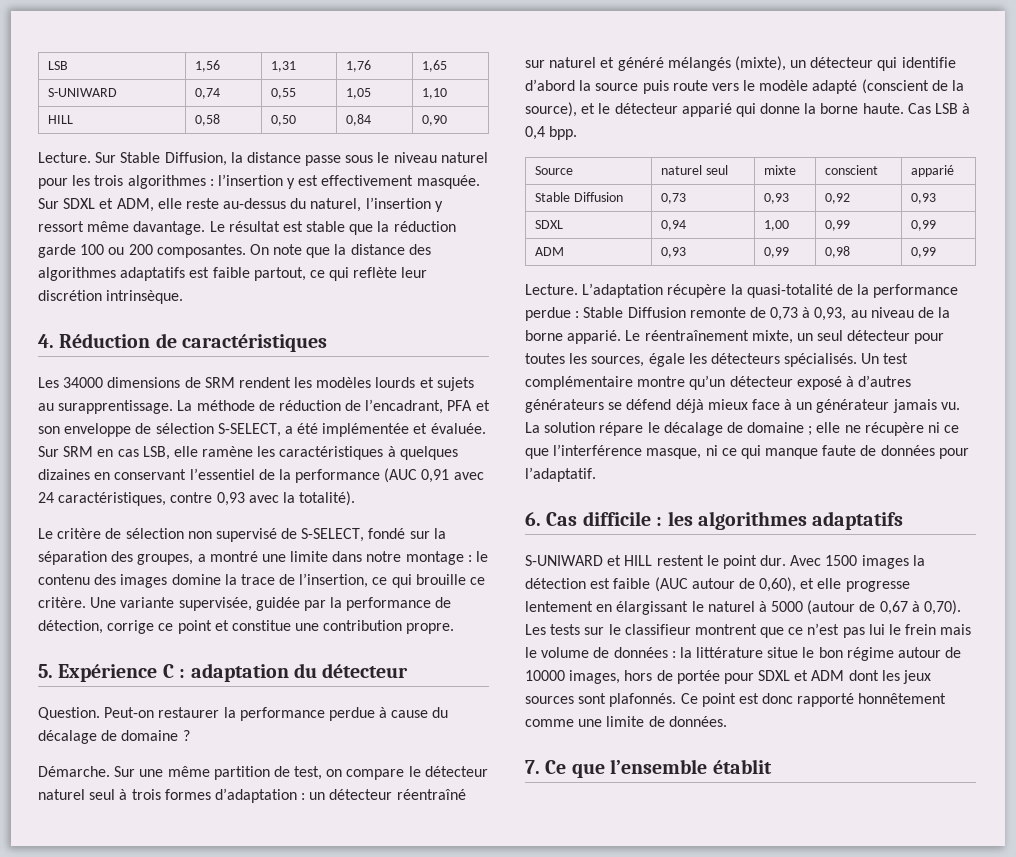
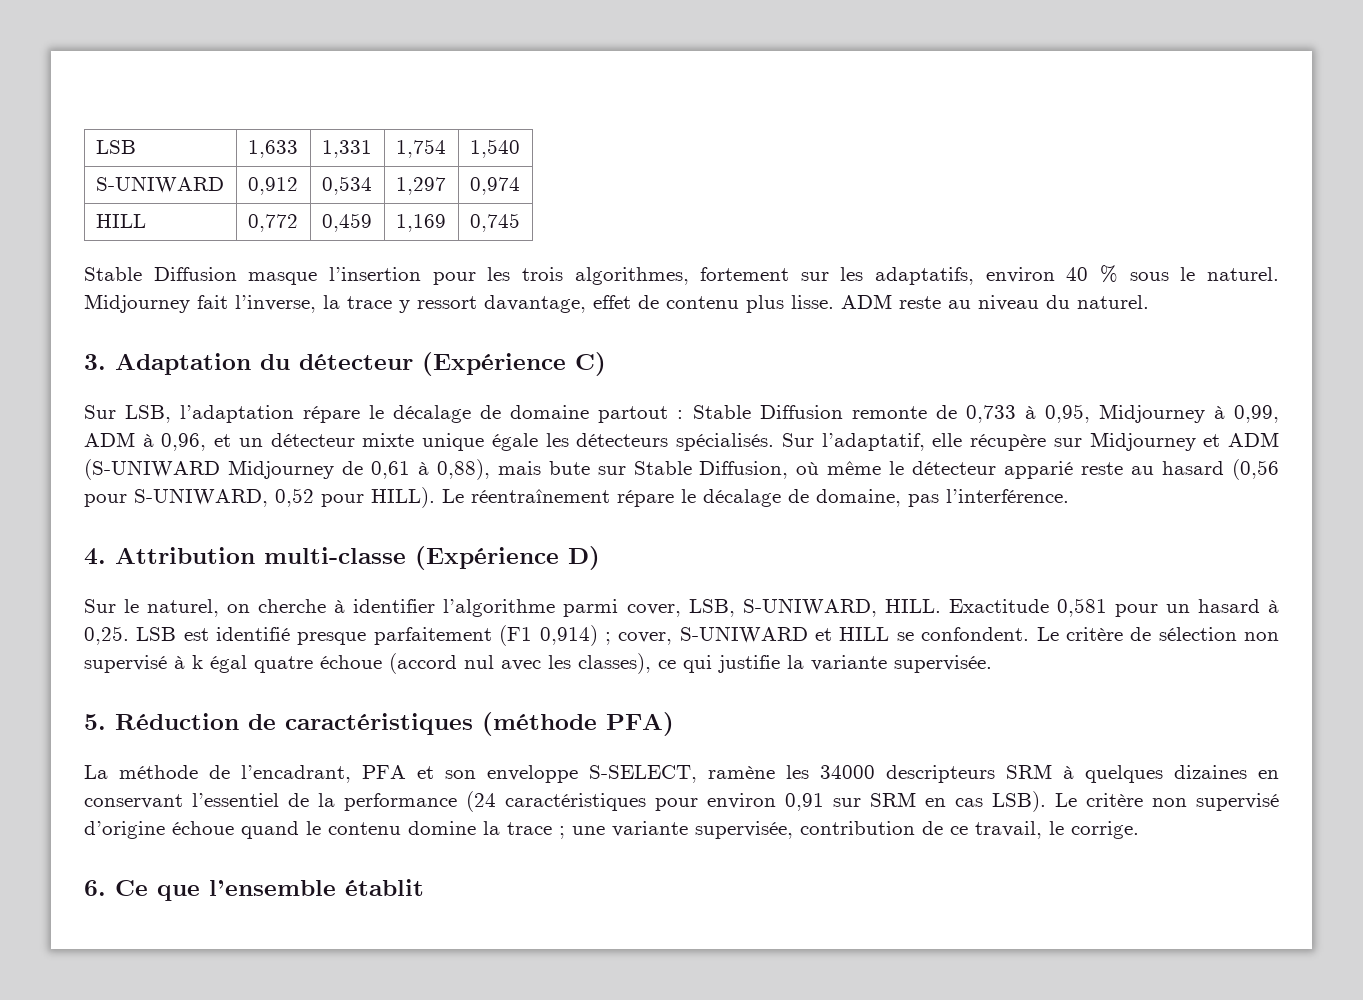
[194,60,220,72] [270,61,296,72] [345,60,371,72] [421,60,447,72] [47,88,117,97] [194,88,220,99] [270,88,296,99] [345,88,371,99] [421,88,447,99] [47,115,73,124] [194,114,220,126] [270,115,296,126] [345,114,371,126] [421,115,447,126] [38,152,488,166] [38,174,480,189] [38,197,443,212] [38,221,456,235] [38,244,431,258] [38,267,428,281] [38,290,184,304] [38,333,328,352] [38,377,474,391] [38,400,174,414] 1,56 | 1,31 | 1,76 | 1,65 // S-UNIWARD | 0,74 | 0,55 | 1,05 | 1,10 // HILL | 0,58 | 0,50 | 0,84 | 0,90 // Lecture. Sur Stable Diffusion, la distance passe sous le niveau naturel pour les trois algorithmes : l’insertion y est effectivement masquée. Sur SDXL et ADM, elle reste au-dessus du naturel, l’insertion y ressort même davantage. Le résultat est stable que la réduction garde 100 ou 200 composantes. On note que la distance des algorithmes adaptatifs est faible partout, ce qui reflète leur discrétion intrinsèque. // 4. Réduction de caractéristiques // Les 34000 dimensions de SRM rendent les modèles lourds et sujets au surapprentissage. -> [247,140,298,158] [321,140,372,158] [395,139,446,158] [469,139,520,158] [95,176,224,193] [247,177,298,195] [321,176,372,195] [395,177,446,195] [469,177,520,195] [95,214,146,228] [247,214,298,232] [321,213,372,232] [395,214,446,232] [469,213,520,232] [84,265,1280,285] [84,294,1149,313] [84,352,606,376] [84,404,1279,423] [84,432,1279,451] [84,459,1280,480] [84,487,1069,508] [84,546,600,570] [84,598,1280,617] [84,625,1279,646] [84,653,992,674] [84,712,674,736] 1,633 | 1,331 | 1,754 | 1,540 // S-UNIWARD | 0,912 | 0,534 | 1,297 | 0,974 // HILL | 0,772 | 0,459 | 1,169 | 0,745 // Stable Diffusion masque l’insertion pour les trois algorithmes, fortement sur les adaptatifs, environ 40 % sous le naturel. Midjourney fait l’inverse, la trace y ressort davantage, effet de contenu plus lisse. ADM reste au niveau du naturel. // 3. Adaptation du détecteur (Expérience C) // Sur LSB, l’adaptation répare le décalage de domaine partout : Stable Diffusion remonte de 0,733 à 0,95, Midjourney à 0,99, ADM à 0,96, et un détecteur mixte unique égale les détecteurs spécialisés. Sur l’adaptatif, elle récupère sur Midjourney et ADM (S-UNIWARD Midjourney de 0,61 à 0,88), mais bute sur Stable Diffusion, où même le détecteur apparié reste au hasard (0,56 pour S-UNIWARD, 0,52 pour HILL). Le réentraînement répare le décalage de domaine, pas l’interférence. // 4. Attribution multi-classe (Expérience D) // Sur le naturel, on cherche à identifier l’algorithme parmi cover, LSB, S-UNIWARD, HILL. Exactitude 0,581 pour un hasard à 0,25. LSB est identifié presque parfaitement (F1 0,914) ; cover, S-UNIWARD et HILL se confondent. Le critère de sélection non supervisé à k égal quatre échoue (accord nul avec les classes), ce qui justifie la variante supervisée. // 5. Réduction de caractéristiques (méthode PFA) //
[278,400,362,411] réduction de -> (230, 772) none
[135,423,486,437] [38,446,384,460] de sélection S-SELECT, a été implémentée et évaluée. Sur SRM en cas LSB, elle ramène les caractéristiques -> [589,764,1052,783] S-SELECT, ramène les 34000 descripteurs SRM
[384,468,484,483] [38,491,356,506] [38,528,446,542] [38,551,489,565] [38,573,486,588] [38,597,452,611] [38,620,455,634] [38,663,409,682] [38,707,449,721] [38,730,190,744] [38,766,488,780] [38,788,466,803] [525,56,956,71] [525,79,965,94] [525,102,971,117] [525,126,578,140] [534,166,573,175] [660,165,728,175] [763,165,796,175] [824,165,878,175] [910,165,954,177] [534,192,623,202] [660,193,686,204] [763,193,789,204] [824,193,850,204] [910,193,936,204] [534,220,563,229] [660,220,686,231] [763,220,789,231] [824,220,850,231] [910,220,936,231] [534,247,564,256] [660,247,686,258] [763,247,789,258] [824,246,850,258] [910,247,936,258] [525,283,959,298] [525,307,951,321] [525,330,945,344] [525,353,909,367] [525,375,912,390] [525,399,960,413] [525,422,960,436] [525,444,969,459] [525,467,596,482] [525,511,904,530] [525,555,925,569] [525,577,910,592] [525,600,962,615] [525,623,972,638] [525,647,962,661] [525,670,932,684] [525,693,947,707] [525,716,727,727] [525,760,540,774] (AUC 0,91 avec 24 caractéristiques, contre 0,93 avec la totalité). // Le critère de sélection non supervisé de S-SELECT, fondé sur la séparation des groupes, a montré une limite dans notre montage : le contenu des images domine la trace de l’insertion, ce qui brouille ce critère. Une variante supervisée, guidée par la performance de détection, corrige ce point et constitue une contribution propre. // 5. Expérience C : adaptation du détecteur // Question. Peut-on restaurer la performance perdue à cause du décalage de domaine ? // Démarche. Sur une même partition de test, on compare le détecteur naturel seul à trois formes d’adaptation : un détecteur réentraîné sur naturel et généré mélangés (mixte), un détecteur qui identifie d’abord la source puis route vers le modèle adapté (conscient de la source), et le détecteur apparié qui donne la borne haute. Cas LSB à 0,4 bpp. // Source | naturel seul | mixte | conscient | apparié // Stable Diffusion | 0,73 | 0,93 | 0,92 | 0,93 // SDXL | 0,94 | 1,00 | 0,99 | 0,99 // ADM | 0,93 | 0,99 | 0,98 | 0,99 // Lecture. L’adaptation récupère la quasi-totalité de la performance perdue : Stable Diffusion remonte de 0,73 à 0,93, au niveau de la borne apparié. Le réentraînement mixte, un seul détecteur pour toutes les sources, égale les détecteurs spécialisés. Un test complémentaire montre qu’un détecteur exposé à d’autres générateurs se défend déjà mieux face à un générateur jamais vu. La solution répare le décalage de domaine ; elle ne récupère ni ce que l’interférence masque, ni ce qui manque faute de données pour l’adaptatif. // 6. Cas difficile : les algorithmes adaptatifs // S-UNIWARD et HILL restent le point dur. Avec 1500 images la détection est faible (AUC autour de 0,60), et elle progresse lentement en élargissant le naturel à 5000 (autour de 0,67 à 0,70). Les tests sur le classifieur montrent que ce n’est pas lui le frein mais le volume de données : la littérature situe le bon régime autour de 10000 images, hors de portée pour SDXL et ADM dont les jeux sources sont plafonnés. Ce point est donc rapporté honnêtement comme une limite de données. // 7. -> [466,791,1279,812] [84,821,1139,839] [84,880,106,896] (24 caractéristiques pour environ 0,91 sur SRM en cas LSB). Le critère non supervisé d’origine échoue quand le contenu domine la trace ; une variante supervisée, contribution de ce travail, le corrige. // 6.

